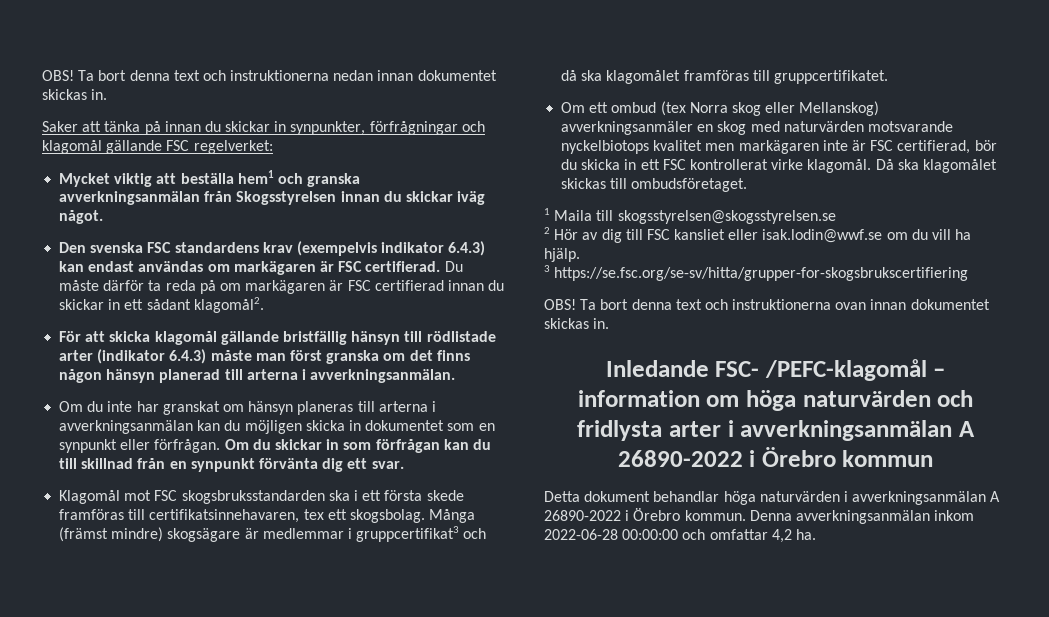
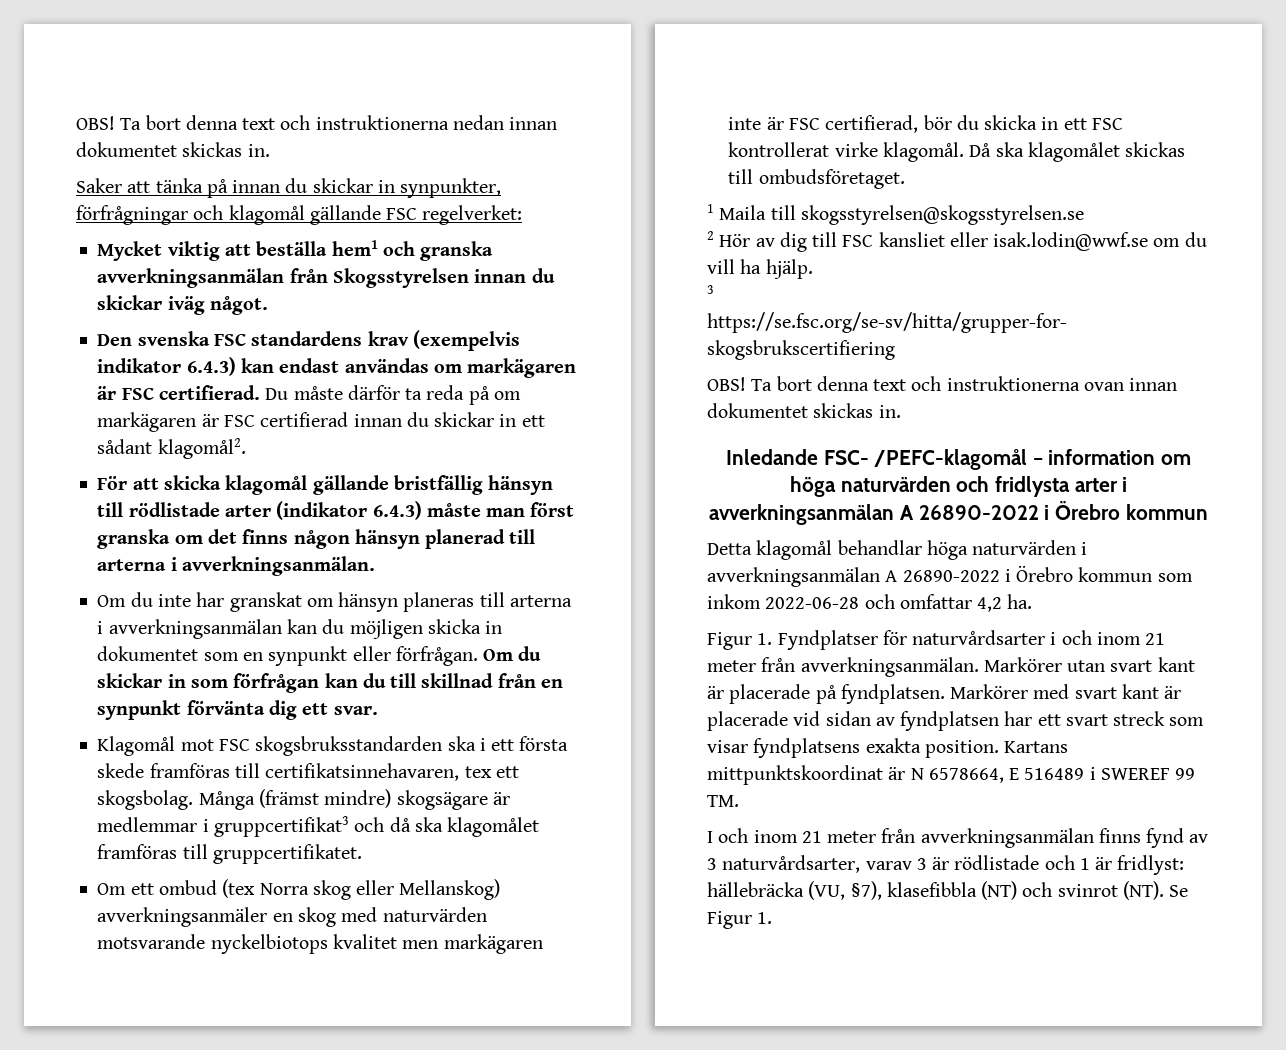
[584,491,651,502] dokument -> [756,540,833,560] klagomål
[684,510,930,524] kommun. Denna avverkningsanmälan -> [1078,567,1193,582] kommun som
[622,529,679,540] 00:00:00 -> (860, 603) none
(816, 534) none -> [707,630,1166,650] [707,657,1195,677] [707,684,1182,704] [707,711,1205,731] [707,738,1069,758] [707,765,1196,785] [707,795,739,807] [707,828,1209,848] [707,855,1185,875] [707,881,1189,900] [707,911,773,929] // Figur 1. Fyndplatser för naturvårdsarter i och inom 21 meter från avverkningsanmälan. Markörer utan svart kant är placerade på fyndplatsen. Markörer med svart kant är placerade vid sidan av fyndplatsen har ett svart streck som visar fyndplatsens exakta position. Kartans mittpunktskoordinat är N 6578664, E 516489 i SWEREF 99 TM. // I och inom 21 meter från avverkningsanmälan finns fynd av 3 naturvårdsarter, varav 3 är rödlistade och 1 är fridlyst: hällebräcka (VU, §7), klasefibbla (NT) och svinrot (NT). Se Figur 1.

